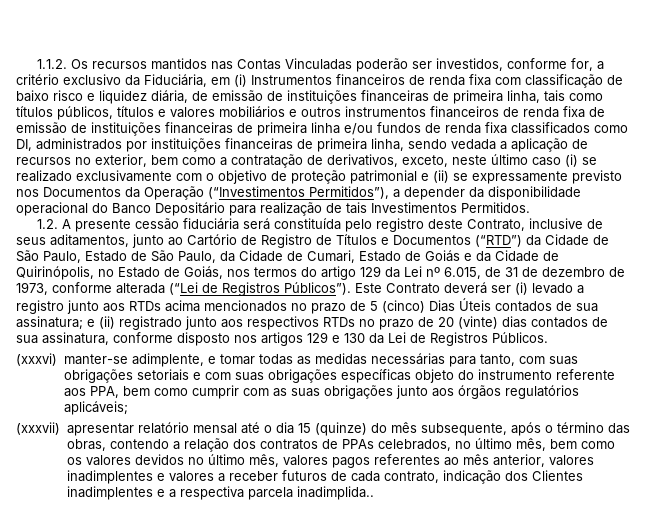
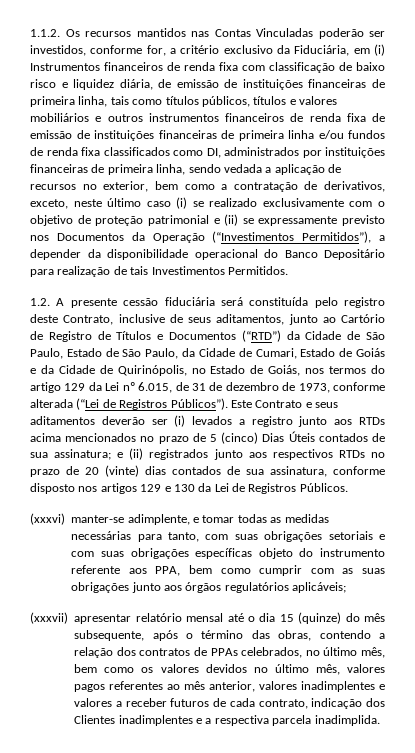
[444,282,487,294] deverá -> [305,402,338,408] [30,416,145,425] e seus aditamentos deverão
[532,283,573,294] levado -> [192,416,233,425] levados
[119,316,182,330] registrado -> [149,449,209,460] registrados
[296,486,374,500] inadimplida.. -> [314,715,380,726] inadimplida.

